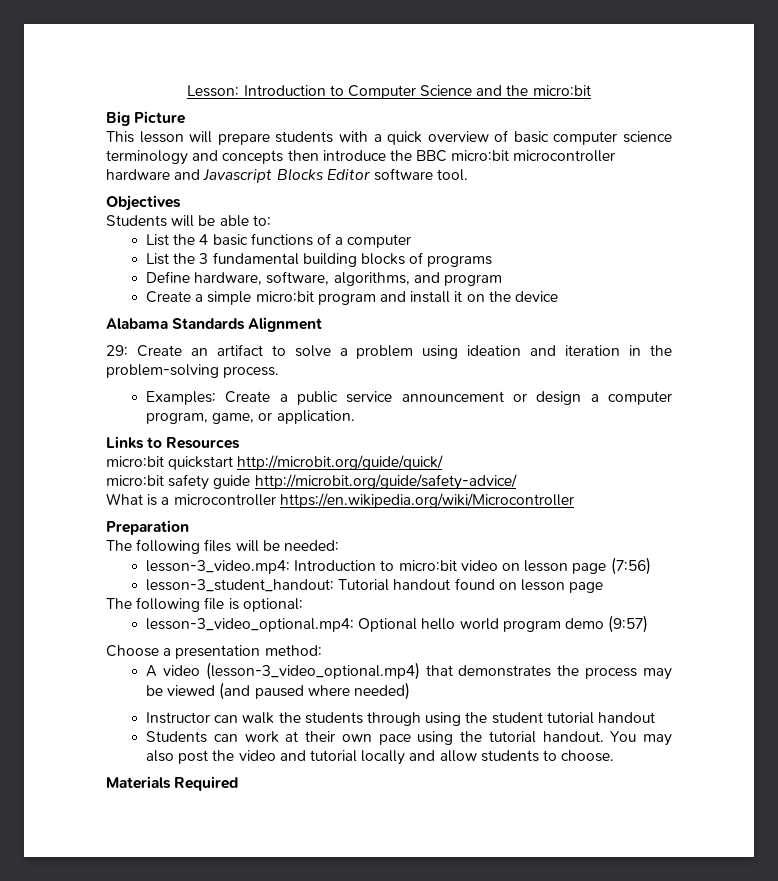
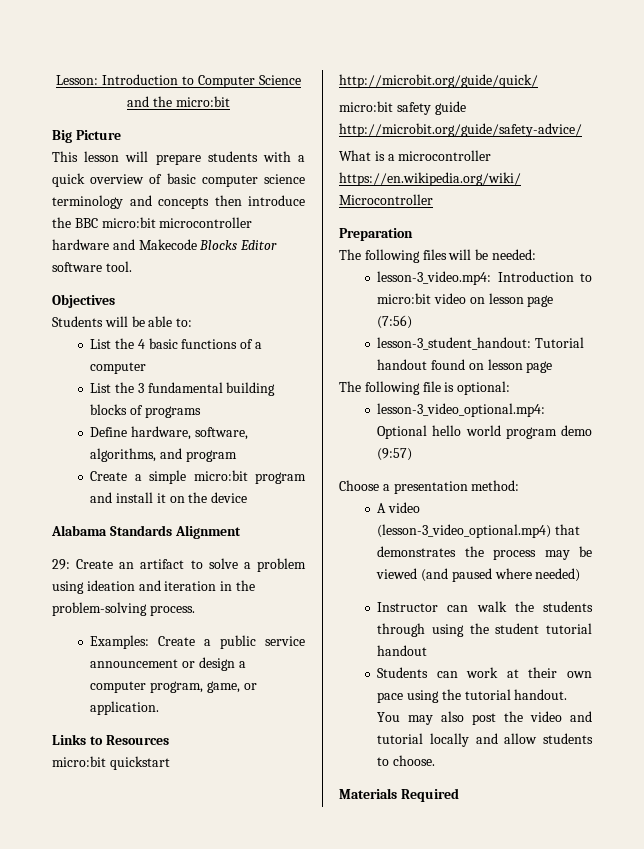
[203,169,273,183] Javascript -> [138,239,197,250] Makecode

